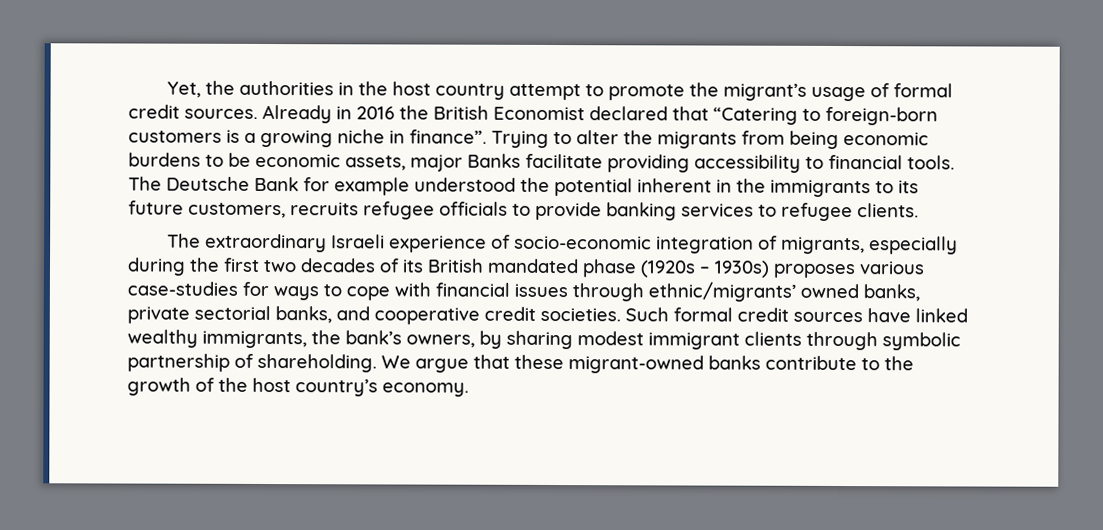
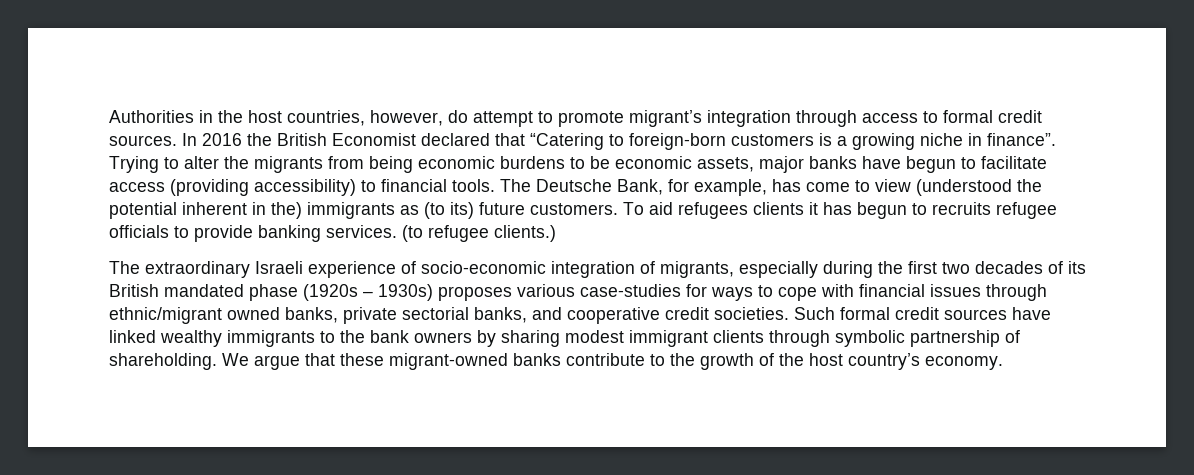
[166,80,890,102] Yet, the authorities in the host country attempt to promote the migrant’s usage of -> [109,110,938,127] Authorities in the host countries, however, do attempt to promote migrant’s integration through access to
[262,104,352,124] Already in -> [182,133,197,146] In
[467,153,801,173] Banks facilitate providing accessibility -> [809,156,1047,173] [109,179,356,196] banks have begun to facilitate access (providing accessibility)
[254,176,919,198] [128,200,286,219] Bank for example understood the potential inherent in the immigrants to its future customers, -> [617,179,1042,196] [109,202,927,219] Bank, for example, has come to view (understood the potential inherent in the) immigrants as (to its) future customers. To aid refugees clients it has begun to
[681,202,919,222] services to refugee clients. -> [326,225,556,242] services. (to refugee clients.)
[648,281,796,302] ethnic/migrants’ -> [109,307,222,324] ethnic/migrant
[202,330,475,349] immigrants, the bank’s owners, -> [227,330,472,347] immigrants to the bank owners

